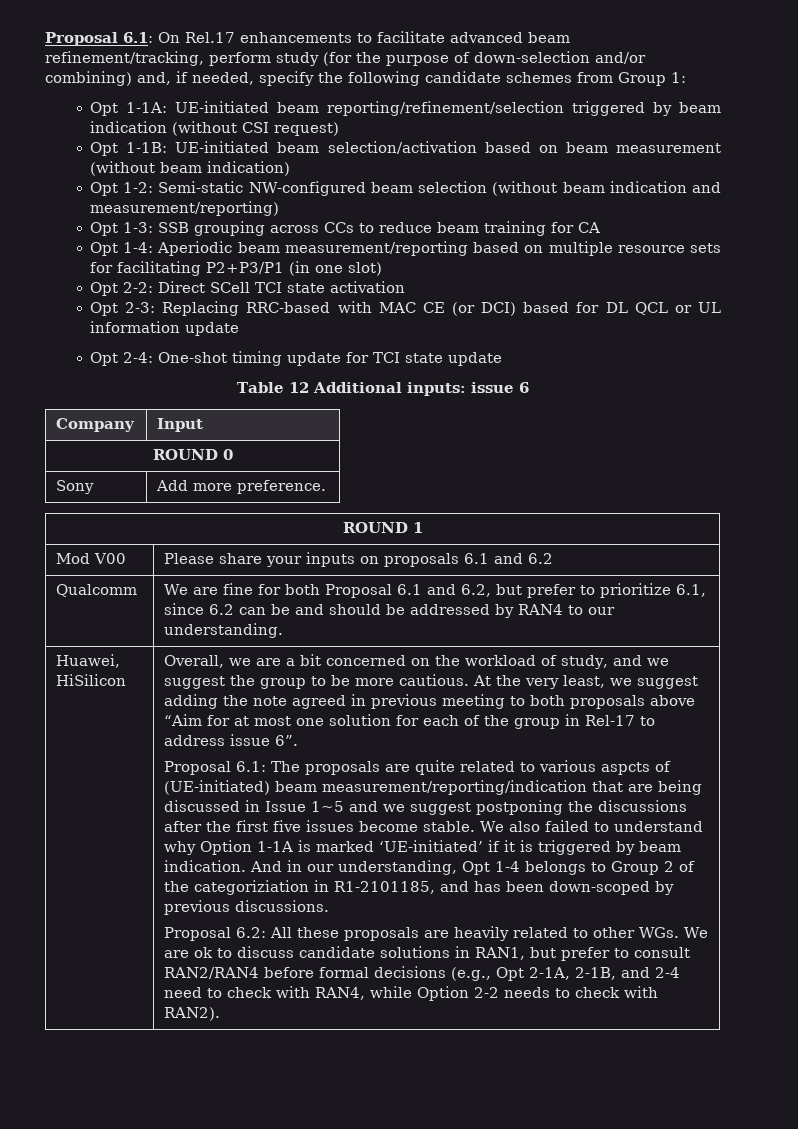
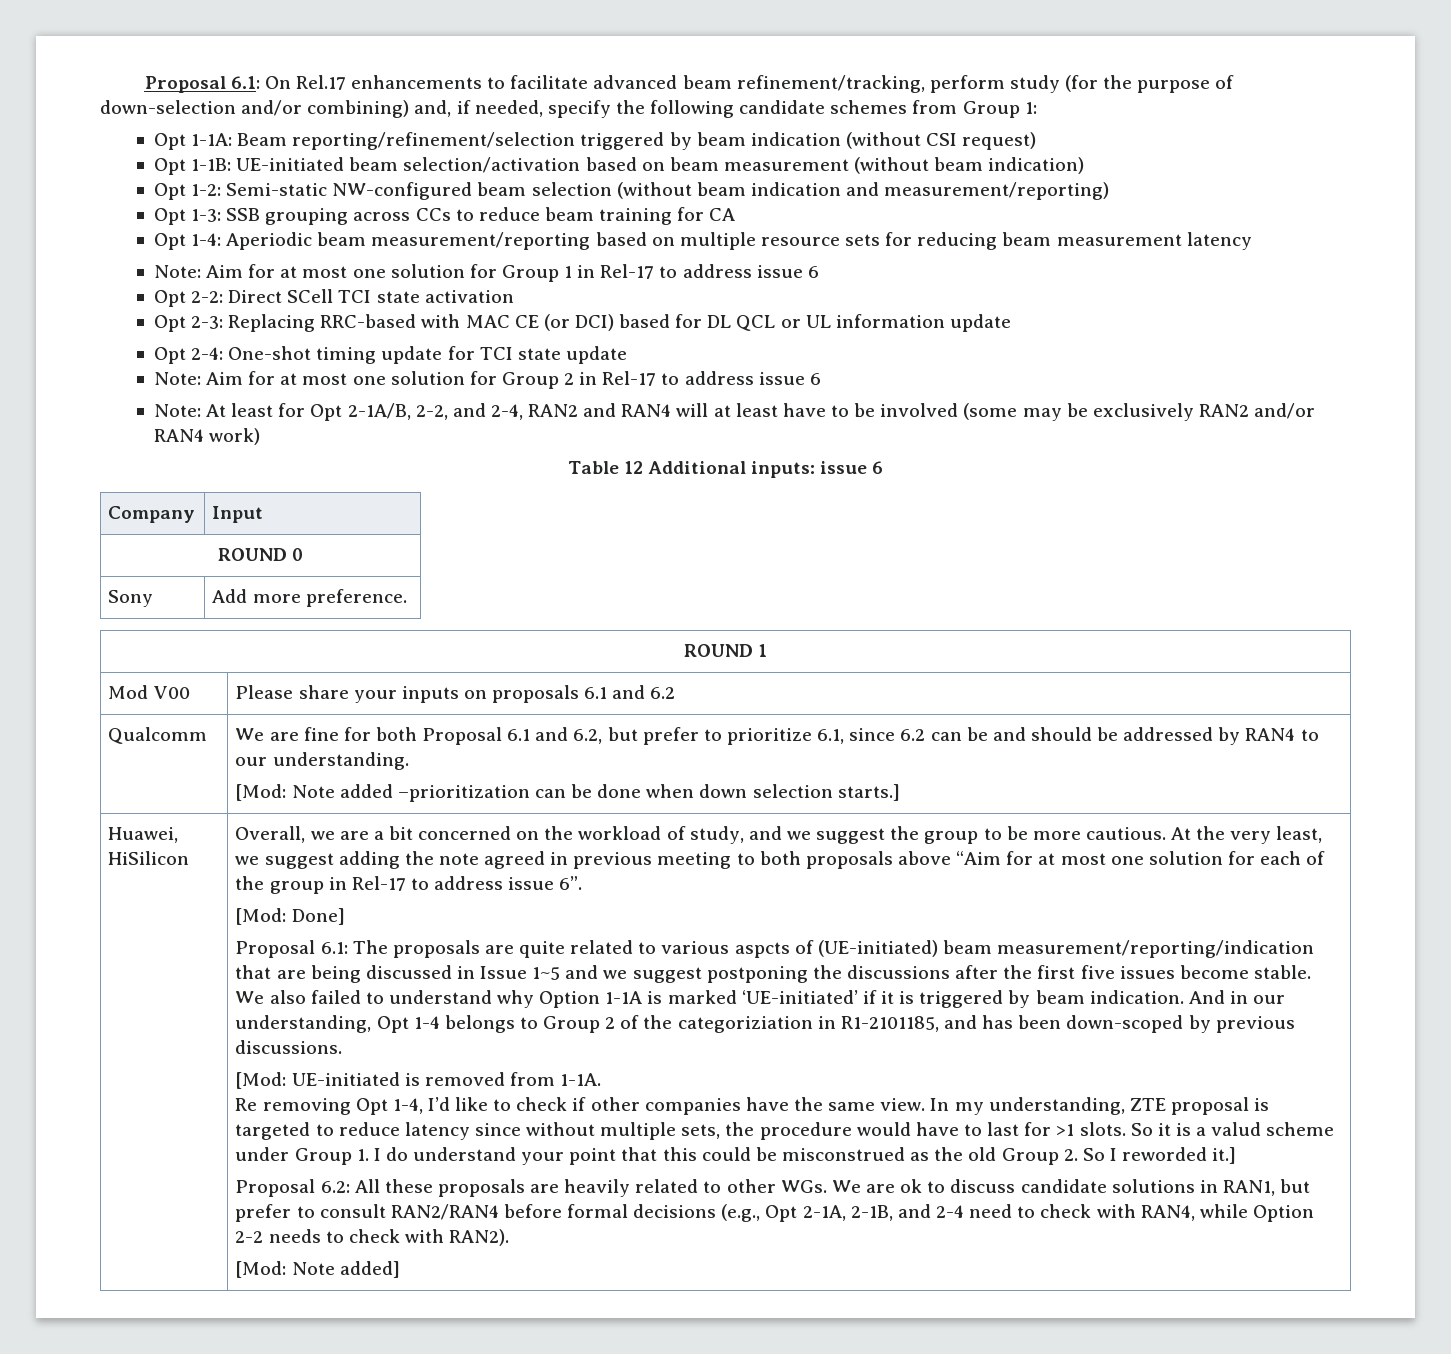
[175,101,320,113] UE-initiated beam -> [237,133,288,146] Beam
[117,261,383,276] facilitating P2+P3/P1 (in one slot) -> [917,232,1252,250] [153,264,819,282] reducing beam measurement latency // Note: Aim for at most one solution for Group 1 in Rel-17 to address issue 6
(503, 359) none -> [153,371,821,389] [153,403,1316,421] [153,428,261,445] // Note: Aim for at most one solution for Group 2 in Rel-17 to address issue 6 // Note: At least for Opt 2-1A/B, 2-2, and 2-4, RAN2 and RAN4 will at least have to be involved (some may be exclusively RAN2 and/or RAN4 work)
(284, 630) none -> [235,784,900,802] // [Mod: Note added –prioritization can be done when down selection starts.]
(299, 740) none -> [235,908,345,925] // [Mod: Done]
(330, 906) none -> [235,1072,602,1089] [235,1097,1270,1115] [235,1122,1335,1140] [235,1147,1237,1165] // [Mod: UE-initiated is removed from 1-1A. // Re removing Opt 1-4, I’d like to check if other companies have the same view. In my understanding, ZTE proposal is targeted to reduce latency since without multiple sets, the procedure would have to last for >1 slots. So it is a valud scheme under Group 1. I do understand your point that this could be misconstrued as the old Group 2. So I reworded it.]
(221, 1014) none -> [235,1261,400,1278] // [Mod: Note added]

